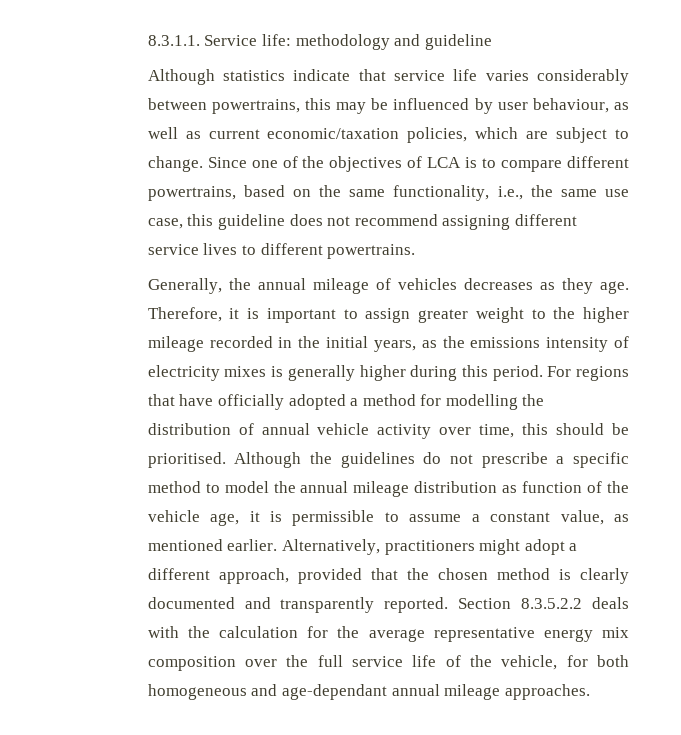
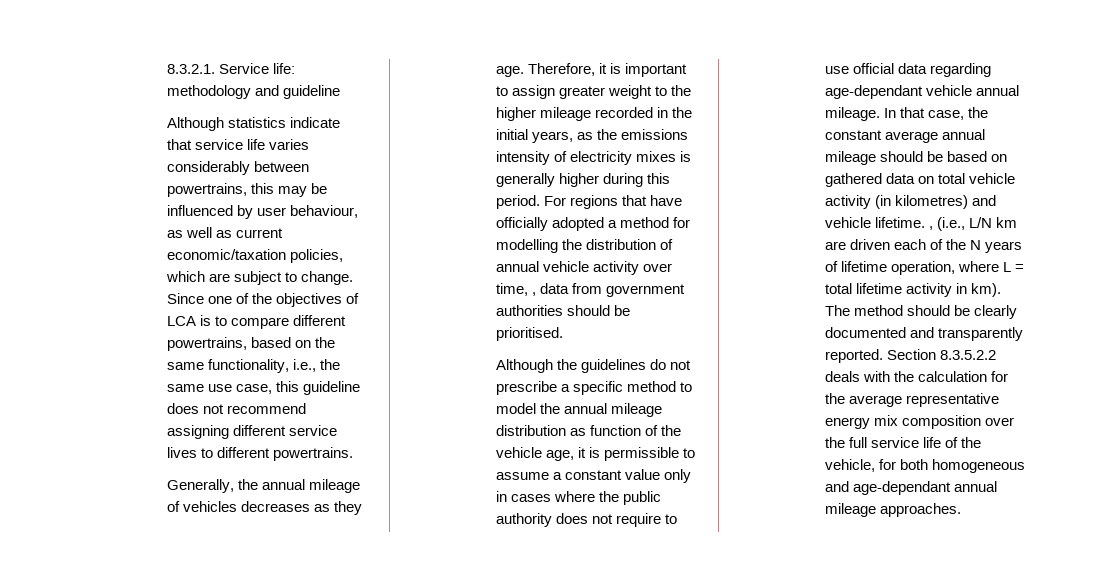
[147,35,200,46] 8.3.1.1. -> [166,64,215,74] 8.3.2.1.
[522,423,549,435] this -> [531,283,685,297] [495,305,563,316] , data from government authorities
(226, 460) none -> (563, 334) //
[560,510,629,525] [147,539,578,555] [147,568,571,584] value, as mentioned earlier. Alternatively, practitioners might adopt a different approach, provided that the chosen method is -> [624,469,691,483] [495,491,661,505] [495,513,677,527] [824,63,991,77] [824,85,1019,99] [824,107,988,121] [824,129,985,143] [824,151,1007,165] [824,173,1015,187] [824,195,996,209] [824,217,1018,231] [824,239,1023,253] [824,261,1025,275] [824,283,1001,297] [824,305,970,316] value only in cases where the public authority does not require to use official data regarding age-dependant vehicle annual mileage. In that case, the constant average annual mileage should be based on gathered data on total vehicle activity (in kilometres) and vehicle lifetime. , (i.e., L/N km are driven each of the N years of lifetime operation, where L = total lifetime activity in km). The method should be

